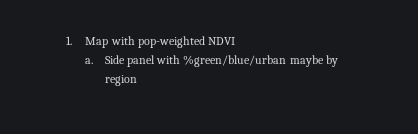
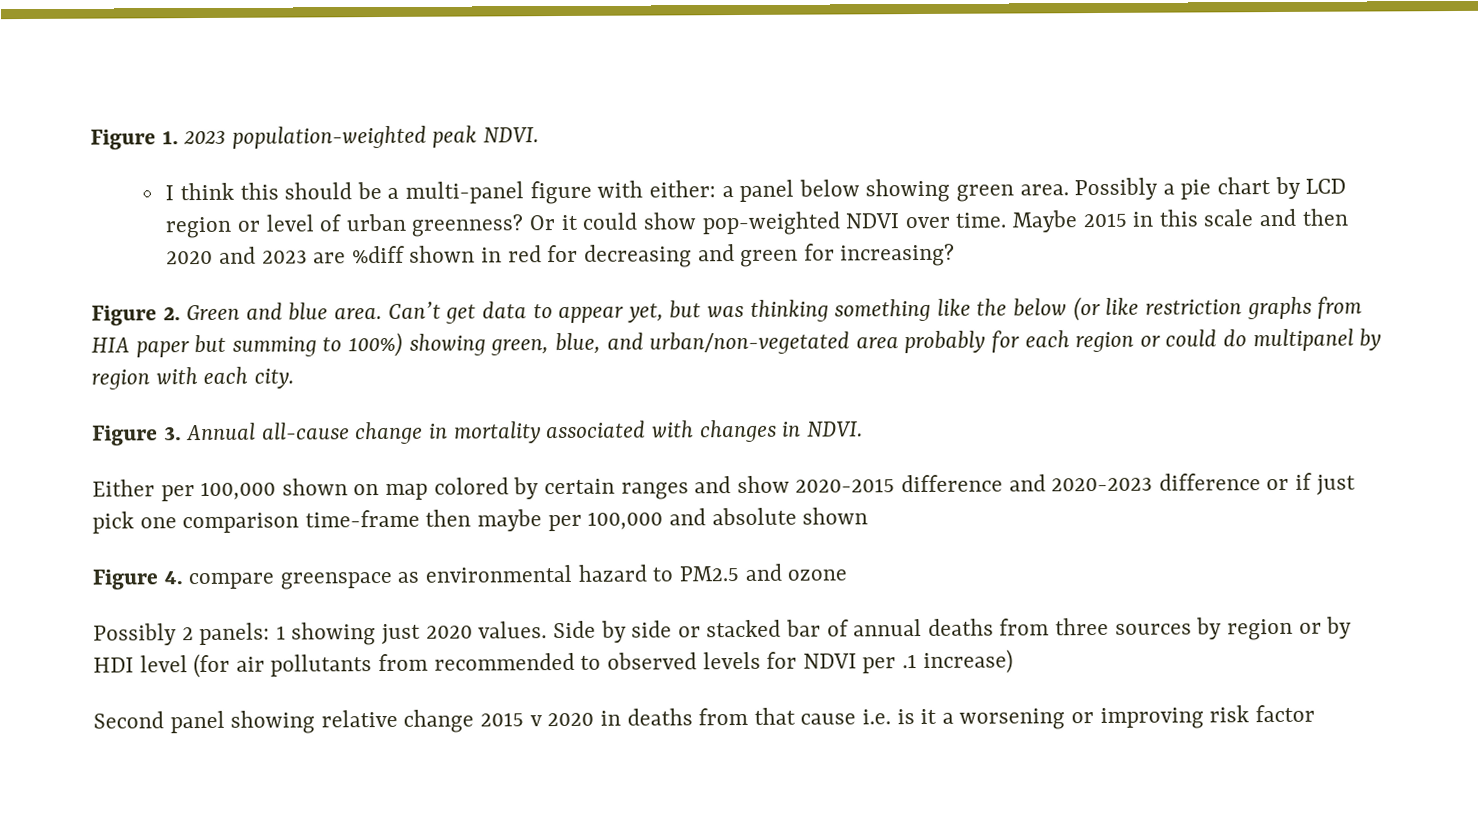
[66,36,236,48] [85,55,338,67] [104,75,137,86] 1. Map with pop-weighted NDVI // a. Side panel with %green/blue/urban maybe by region -> [90,125,540,150] [165,176,1347,205] [165,208,1348,239] [166,243,956,268] [91,296,1363,326] [91,328,1382,358] [91,366,294,390] [92,419,863,446] [92,472,1356,502] [92,507,869,534] [92,563,848,590] [93,616,1353,646] [93,649,1013,679] [93,704,1315,734] Figure 1. 2023 population-weighted peak NDVI. // I think this should be a multi-panel figure with either: a panel below showing green area. Possibly a pie chart by LCD region or level of urban greenness? Or it could show pop-weighted NDVI over time. Maybe 2015 in this scale and then 2020 and 2023 are %diff shown in red for decreasing and green for increasing? // Figure 2. Green and blue area. Can’t get data to appear yet, but was thinking something like the below (or like restriction graphs from HIA paper but summing to 100%) showing green, blue, and urban/non-vegetated area probably for each region or could do multipanel by region with each city. // Figure 3. Annual all-cause change in mortality associated with changes in NDVI. // Either per 100,000 shown on map colored by certain ranges and show 2020-2015 difference and 2020-2023 difference or if just pick one comparison time-frame then maybe per 100,000 and absolute shown // Figure 4. compare greenspace as environmental hazard to PM2.5 and ozone // Possibly 2 panels: 1 showing just 2020 values. Side by side or stacked bar of annual deaths from three sources by region or by HDI level (for air pollutants from recommended to observed levels for NDVI per .1 increase) // Second panel showing relative change 2015 v 2020 in deaths from that cause i.e. is it a worsening or improving risk factor

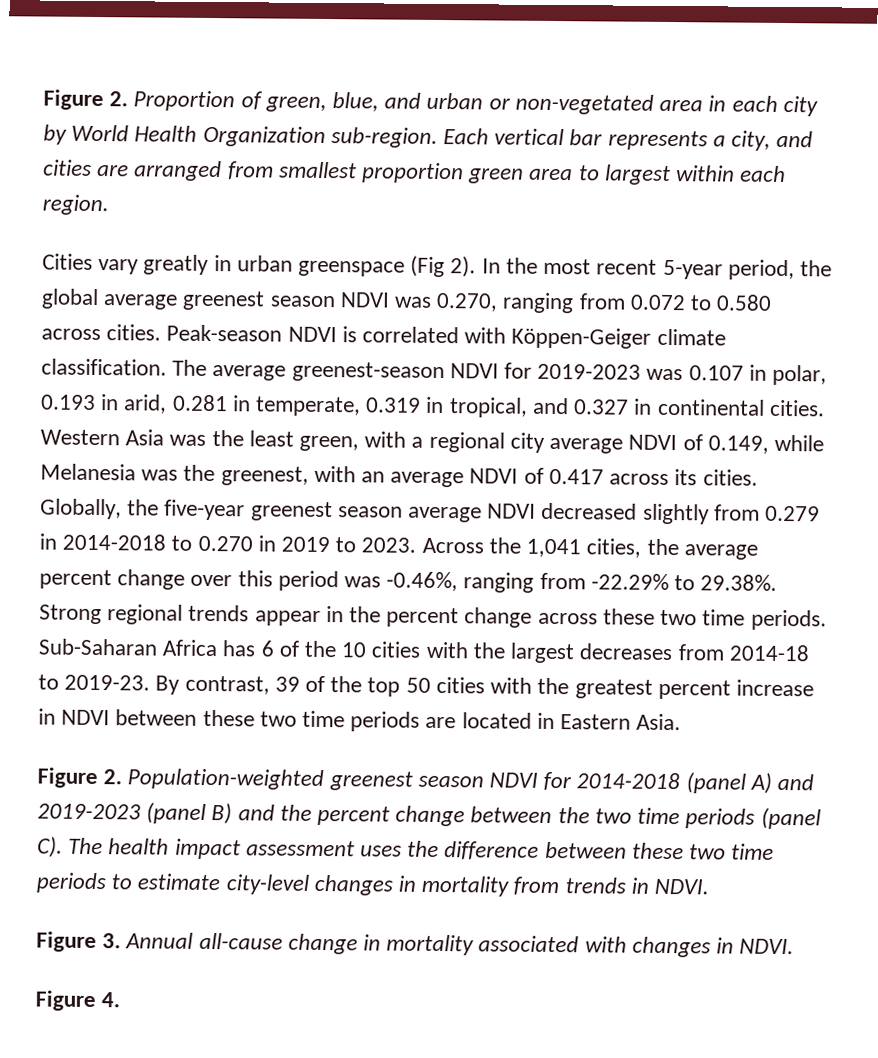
[90,125,540,150] [165,176,1347,205] [165,208,1348,239] [166,243,956,268] [91,296,1363,326] [91,328,1382,358] [91,366,294,390] Figure 1. 2023 population-weighted peak NDVI. // I think this should be a multi-panel figure with either: a panel below showing green area. Possibly a pie chart by LCD region or level of urban greenness? Or it could show pop-weighted NDVI over time. Maybe 2015 in this scale and then 2020 and 2023 are %diff shown in red for decreasing and green for increasing? // Figure 2. Green and blue area. Can’t get data to appear yet, but was thinking something like the below (or like restriction graphs from HIA paper but summing to 100%) showing green, blue, and urban/non-vegetated area probably for each region or could do multipanel by region with each city. -> [43,89,818,117] [43,124,814,151] [43,159,787,186] [42,194,109,216] [42,253,832,281] [41,288,773,314] [41,324,726,349] [41,358,828,386] [41,394,825,418] [40,429,824,454] [40,463,758,488] [40,498,821,525] [39,533,758,560] [39,569,778,593] [39,604,827,631] [38,638,809,664] [38,674,814,700] [38,708,682,732] [37,767,815,794] [37,802,821,830] [37,836,775,860] [36,872,710,897] Figure 2. Proportion of green, blue, and urban or non-vegetated area in each city by World Health Organization sub-region. Each vertical bar represents a city, and cities are arranged from smallest proportion green area to largest within each region. // Cities vary greatly in urban greenspace (Fig 2). In the most recent 5-year period, the global average greenest season NDVI was 0.270, ranging from 0.072 to 0.580 across cities. Peak-season NDVI is correlated with Köppen-Geiger climate classification. The average greenest-season NDVI for 2019-2023 was 0.107 in polar, 0.193 in arid, 0.281 in temperate, 0.319 in tropical, and 0.327 in continental cities. Western Asia was the least green, with a regional city average NDVI of 0.149, while Melanesia was the greenest, with an average NDVI of 0.417 across its cities. Globally, the five-year greenest season average NDVI decreased slightly from 0.279 in 2014-2018 to 0.270 in 2019 to 2023. Across the 1,041 cities, the average percent change over this period was -0.46%, ranging from -22.29% to 29.38%. Strong regional trends appear in the percent change across these two time periods. Sub-Saharan Africa has 6 of the 10 cities with the largest decreases from 2014-18 to 2019-23. By contrast, 39 of the top 50 cities with the greatest percent increase in NDVI between these two time periods are located in Eastern Asia. // Figure 2. Population-weighted greenest season NDVI for 2014-2018 (panel A) and 2019-2023 (panel B) and the percent change between the two time periods (panel C). The health impact assessment uses the difference between these two time periods to estimate city-level changes in mortality from trends in NDVI.
[92,472,1356,502] [92,507,869,534] [92,563,848,590] [93,616,1353,646] [93,649,1013,679] [93,704,1315,734] Either per 100,000 shown on map colored by certain ranges and show 2020-2015 difference and 2020-2023 difference or if just pick one comparison time-frame then maybe per 100,000 and absolute shown // Figure 4. compare greenspace as environmental hazard to PM2.5 and ozone // Possibly 2 panels: 1 showing just 2020 values. Side by side or stacked bar of annual deaths from three sources by region or by HDI level (for air pollutants from recommended to observed levels for NDVI per .1 increase) // Second panel showing relative change 2015 v 2020 in deaths from that cause i.e. is it a worsening or improving risk factor -> [35,990,121,1012] Figure 4.

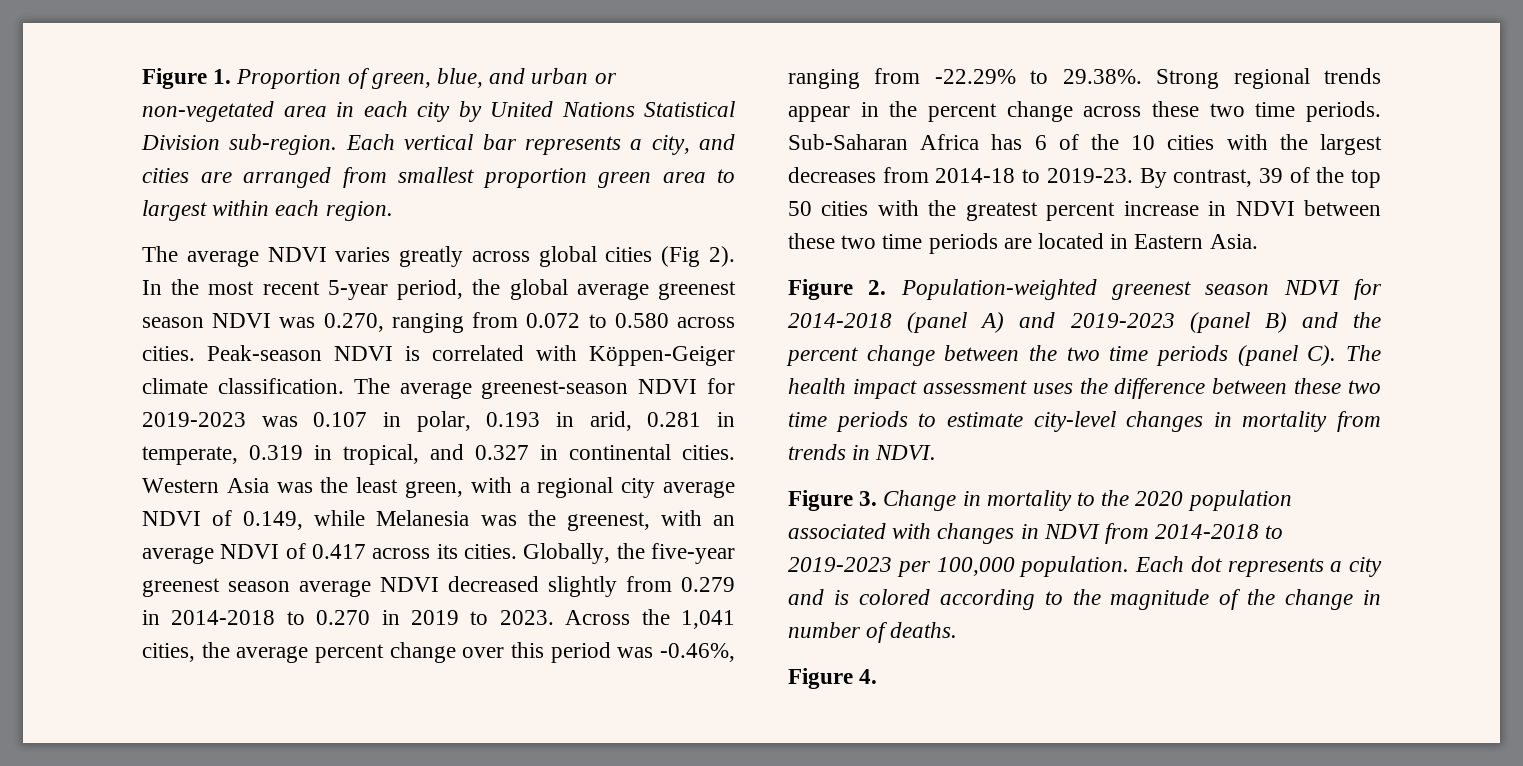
[43,89,129,111] Figure 2. -> [142,68,232,89] Figure 1.
[71,124,326,147] World Health Organization -> [490,101,735,117] [141,135,220,150] United Nations Statistical Division
[42,253,406,277] Cities vary greatly in urban greenspace -> [142,246,653,267] The average NDVI varies greatly across global cities
[125,932,795,958] Annual all-cause change in mortality associated with changes in NDVI. -> [883,490,1292,511] [788,523,1284,544] [788,556,1382,577] [788,589,1381,610] [788,622,958,643] Change in mortality to the 2020 population associated with changes in NDVI from 2014-2018 to 2019-2023 per 100,000 population. Each dot represents a city and is colored according to the magnitude of the change in number of deaths.

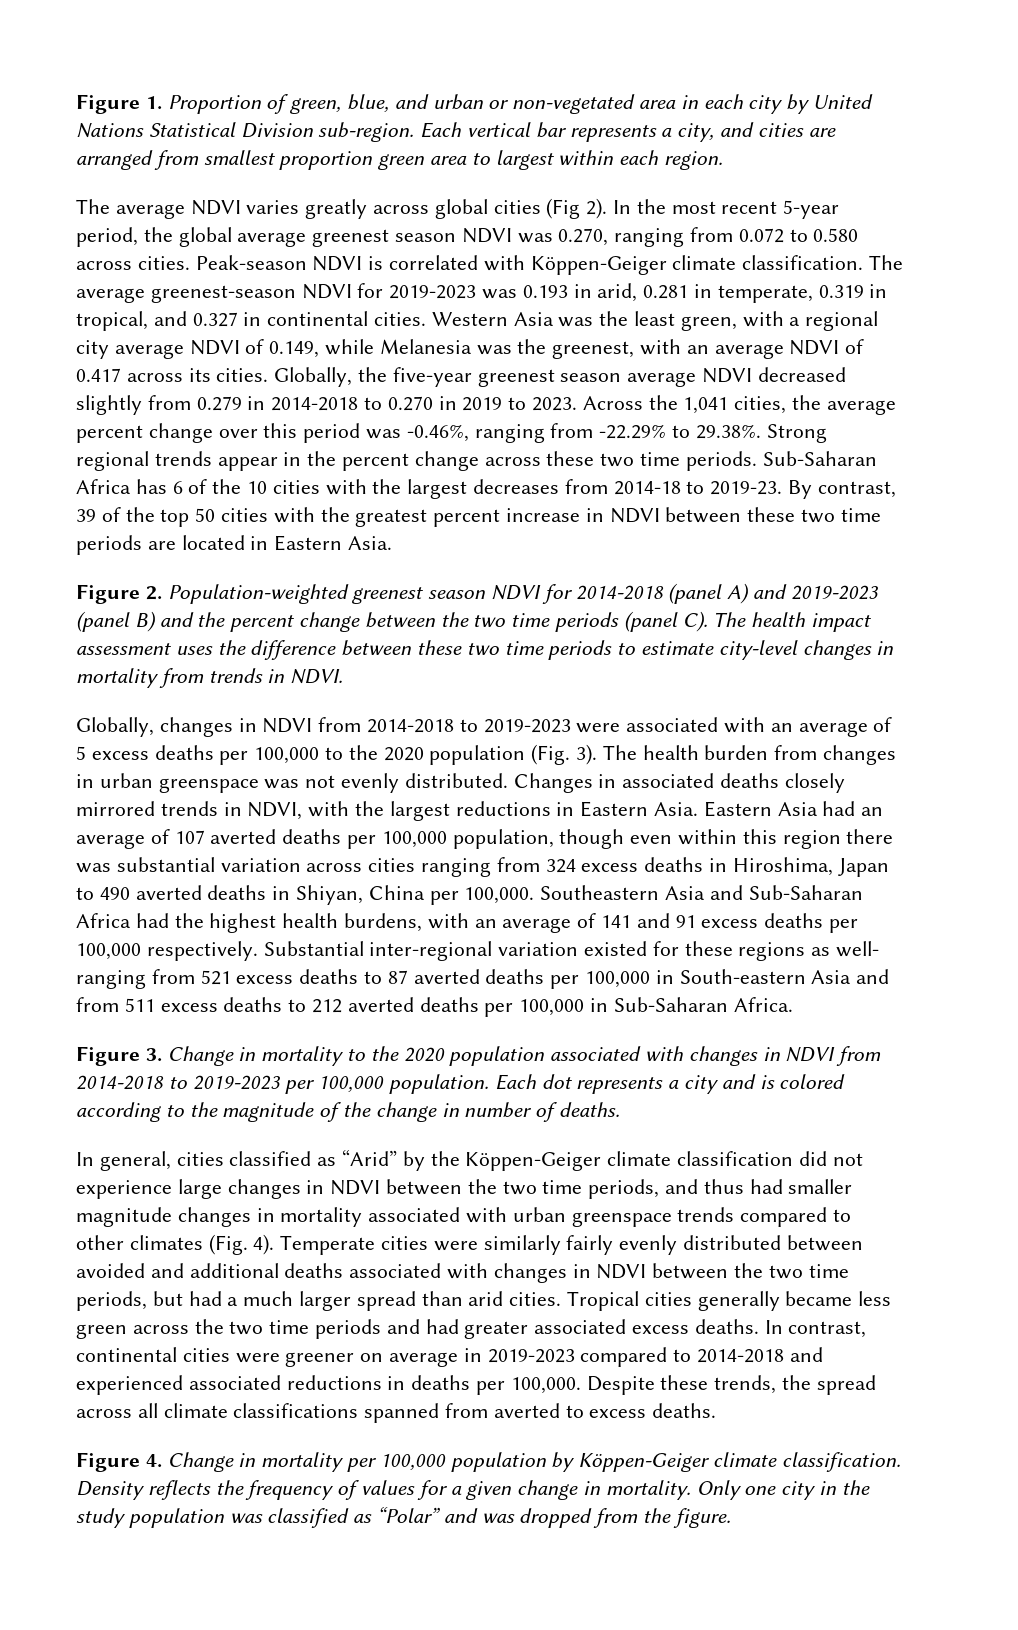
[313,411,471,432] 0.107 in polar, -> (518, 294) none
(937, 452) none -> [76,717,893,737] [76,744,897,765] [76,773,845,793] [76,801,884,821] [76,829,894,849] [76,857,889,877] [76,885,863,905] [76,913,859,933] [76,941,880,961] [76,969,890,989] [76,997,793,1017] // Globally, changes in NDVI from 2014-2018 to 2019-2023 were associated with an average of 5 excess deaths per 100,000 to the 2020 population (Fig. 3). The health burden from changes in urban greenspace was not evenly distributed. Changes in associated deaths closely mirrored trends in NDVI, with the largest reductions in Eastern Asia. Eastern Asia had an average of 107 averted deaths per 100,000 population, though even within this region there was substantial variation across cities ranging from 324 excess deaths in Hiroshima, Japan to 490 averted deaths in Shiyan, China per 100,000. Southeastern Asia and Sub-Saharan Africa had the highest health burdens, with an average of 141 and 91 excess deaths per 100,000 respectively. Substantial inter-regional variation existed for these regions as well- ranging from 521 excess deaths to 87 averted deaths per 100,000 in South-eastern Asia and from 511 excess deaths to 212 averted deaths per 100,000 in Sub-Saharan Africa.
[788,668,878,689] Figure 4. -> [76,1149,863,1171] [76,1179,853,1199] [76,1207,852,1227] [76,1234,863,1255] [76,1263,849,1283] [76,1291,892,1311] [76,1319,867,1339] [76,1347,823,1367] [76,1375,876,1395] [76,1403,717,1423] [76,1452,901,1472] [76,1480,870,1500] [76,1507,731,1528] In general, cities classified as “Arid” by the Köppen-Geiger climate classification did not experience large changes in NDVI between the two time periods, and thus had smaller magnitude changes in mortality associated with urban greenspace trends compared to other climates (Fig. 4). Temperate cities were similarly fairly evenly distributed between avoided and additional deaths associated with changes in NDVI between the two time periods, but had a much larger spread than arid cities. Tropical cities generally became less green across the two time periods and had greater associated excess deaths. In contrast, continental cities were greener on average in 2019-2023 compared to 2014-2018 and experienced associated reductions in deaths per 100,000. Despite these trends, the spread across all climate classifications spanned from averted to excess deaths. // Figure 4. Change in mortality per 100,000 population by Köppen-Geiger climate classification. Density reflects the frequency of values for a given change in mortality. Only one city in the study population was classified as “Polar” and was dropped from the figure.

